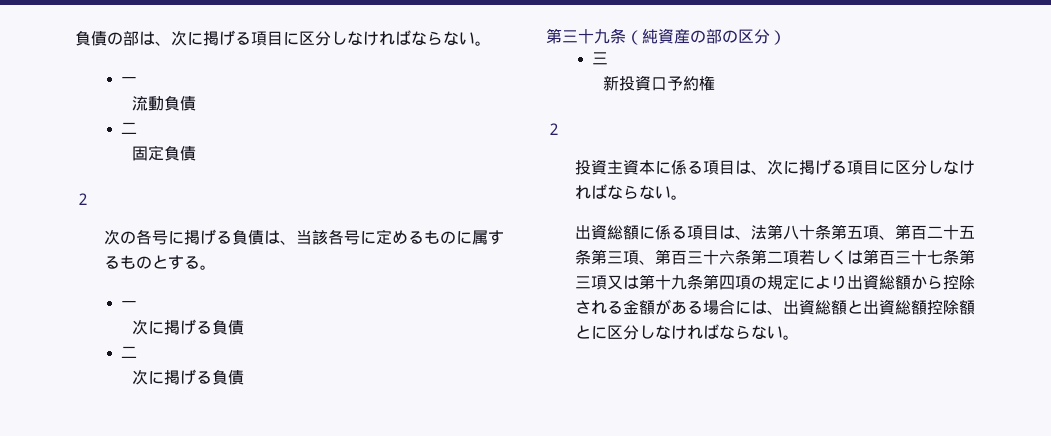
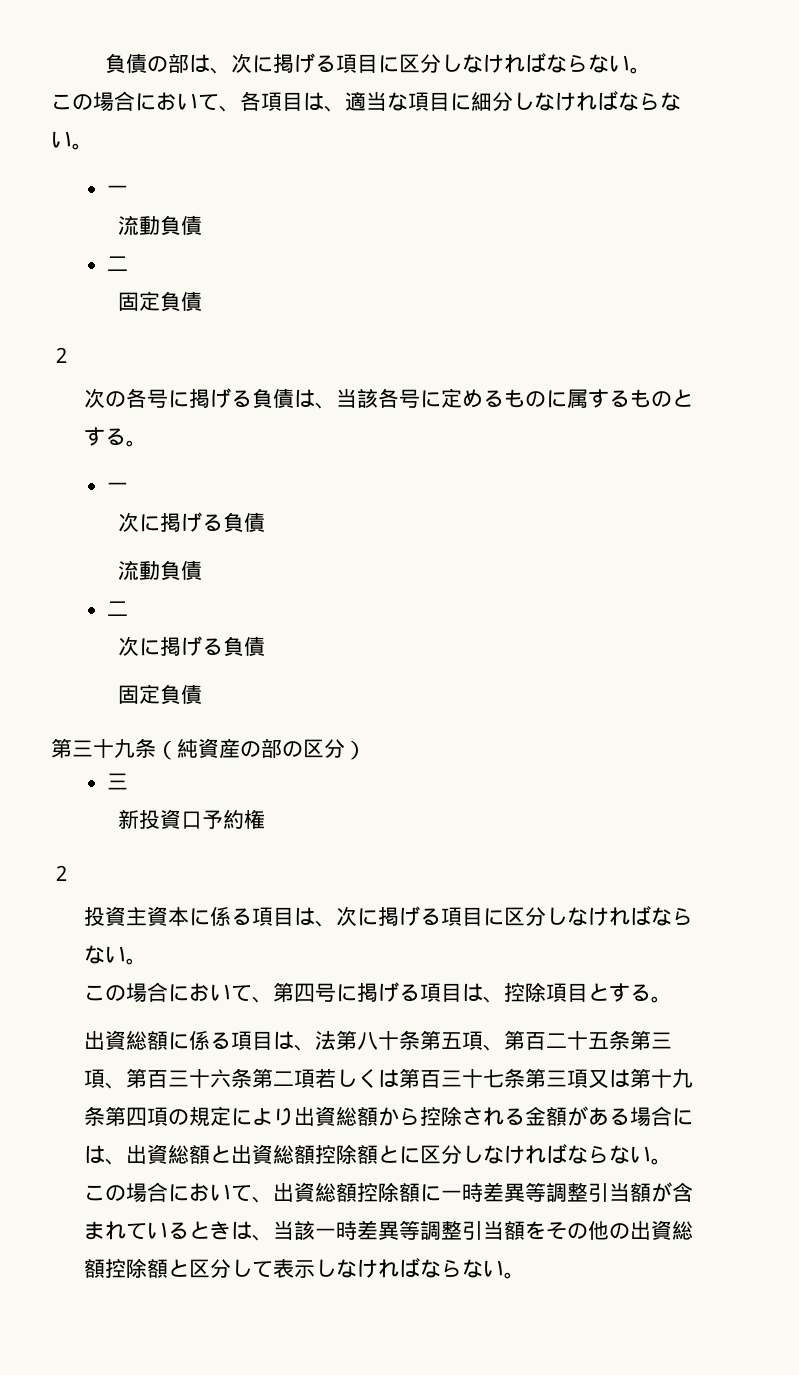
(491, 43) none -> [51,91,681,112] [51,131,93,150] // この場合において、各項目は、適当な項目に細分しなければならない。
(245, 327) none -> [117,560,202,581] // 流動負債
(245, 377) none -> [117,684,202,705] // 固定負債
(687, 197) none -> [84,982,673,1003] // この場合において、第四号に掲げる項目は、控除項目とする。
(799, 337) none -> [84,1182,694,1203] [84,1220,694,1241] [84,1258,526,1279] // この場合において、出資総額控除額に一時差異等調整引当額が含まれているときは、当該一時差異等調整引当額をその他の出資総額控除額と区分して表示しなければならない。

